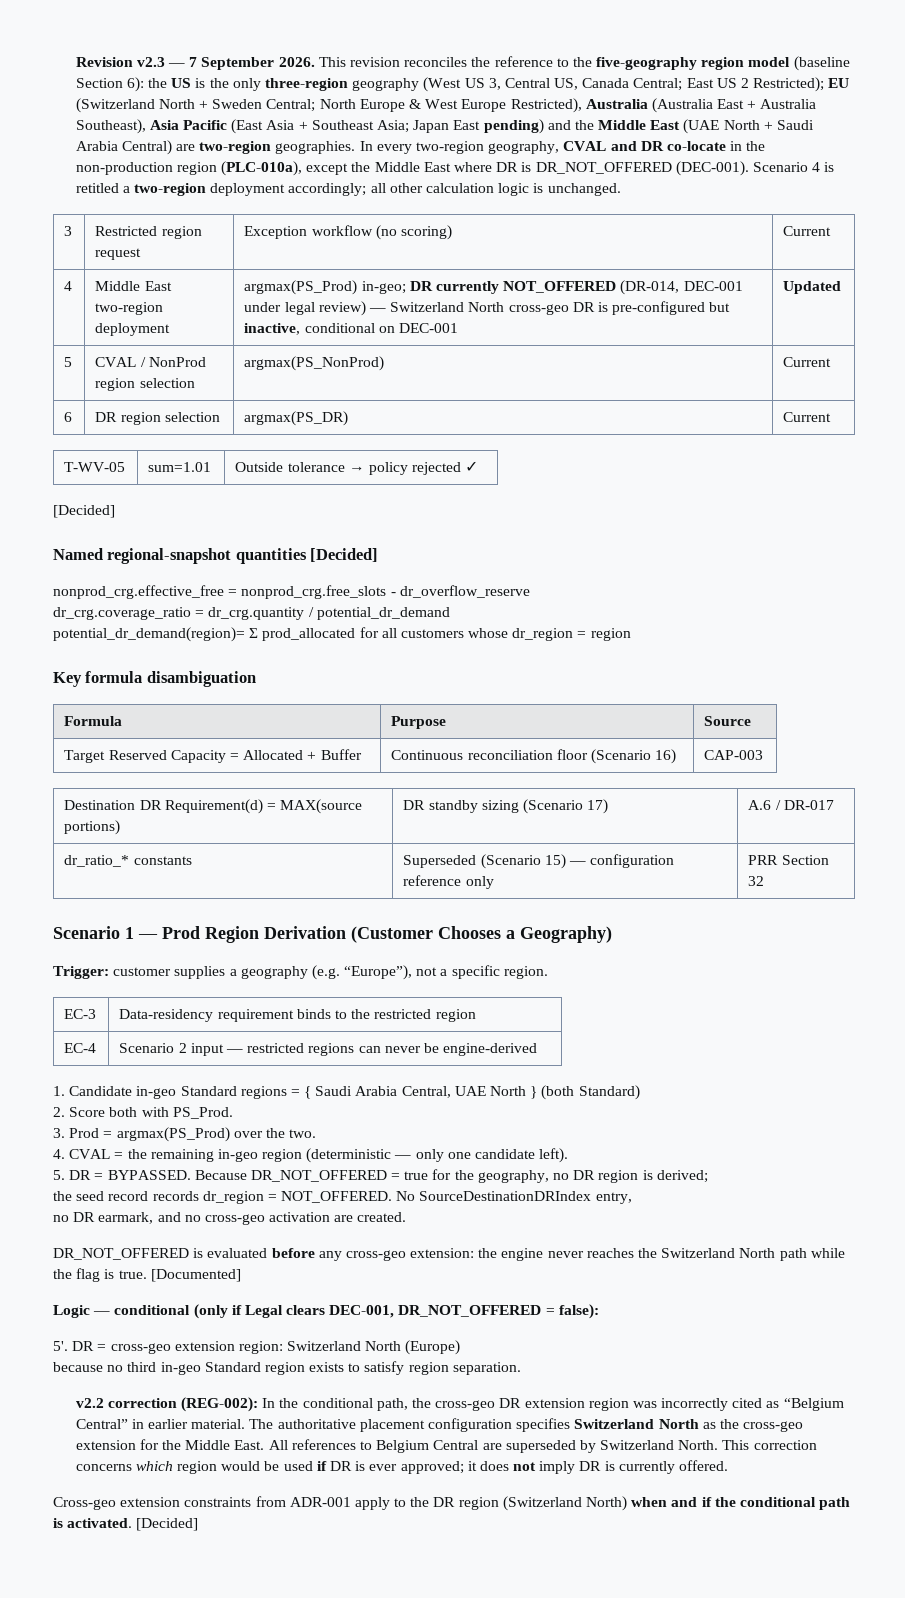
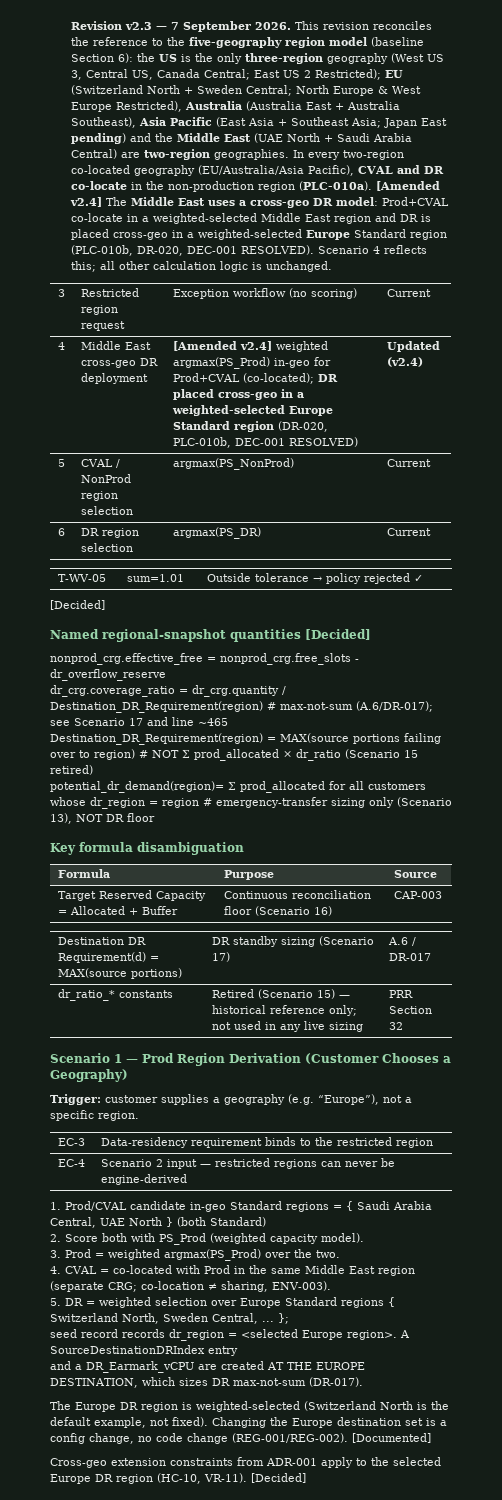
[488,141,560,154] geography, -> [70,165,354,176] co-located geography (EU/Australia/Asia Pacific),
[221,161,835,176] [75,183,367,196] (PLC-010a), except the Middle East where DR is DR_NOT_OFFERED (DEC-001). Scenario 4 is retitled a two-region deployment accordingly; -> [298,181,440,191] [69,197,449,208] [70,213,431,224] [70,229,447,240] [70,245,427,256] [70,261,96,272] (PLC-010a). [Amended v2.4] The Middle East uses a cross-geo DR model: Prod+CVAL co-locate in a weighted-selected Middle East region and DR is placed cross-geo in a weighted-selected Europe Standard region (PLC-010b, DR-020, DEC-001 RESOLVED). Scenario 4 reflects this;
[95,302,164,315] two-region -> [80,358,158,368] cross-geo DR
[244,280,743,295] [244,301,731,316] [244,323,458,335] argmax(PS_Prod) in-geo; DR currently NOT_OFFERED (DR-014, DEC-001 under legal review) — Switzerland North cross-geo DR is pre-configured but inactive, conditional on DEC-001 -> [172,341,328,352] [172,357,331,369] [172,373,338,384] [172,389,304,400] [171,405,333,416] [172,421,328,432] [172,437,358,448] [Amended v2.4] weighted argmax(PS_Prod) in-geo for Prod+CVAL (co-located); DR placed cross-geo in a weighted-selected Europe Standard region (DR-020, PLC-010b, DEC-001 RESOLVED)
(842, 287) none -> [386,357,423,367] (v2.4)
[316,607,450,620] potential_dr_demand -> [50,701,433,713] [50,717,228,726] [50,733,441,745] [50,749,418,761] [50,765,93,775] Destination_DR_Requirement(region) # max-not-sum (A.6/DR-017); see Scenario 17 and line ~465 // Destination_DR_Requirement(region) = MAX(source portions failing over to region) # NOT Σ prod_allocated × dr_ratio (Scenario 15 retired)
(631, 634) none -> [203,797,452,808] [50,813,155,824] # emergency-transfer sizing only (Scenario 13), NOT DR floor
[403,855,477,868] Superseded -> [211,989,254,998] Retired
[590,854,675,868] [403,875,494,889] configuration reference only -> [211,1005,357,1016] [211,1021,363,1032] historical reference only; not used in any live sizing
[69,1086,133,1096] Candidate -> [65,1201,186,1211] Prod/CVAL candidate
[172,1107,233,1119] PS_Prod. -> [159,1233,364,1245] PS_Prod (weighted capacity model).
(113, 1134) none -> [108,1249,160,1260] weighted
[127,1148,569,1163] [53,1169,708,1183] [53,1191,72,1201] the remaining in-geo region (deterministic — only one candidate left). // 5. DR = BYPASSED. Because DR_NOT_OFFERED = true for the geography, no DR region is derived; // the -> [113,1265,415,1276] [50,1281,331,1292] [50,1297,395,1308] [50,1313,289,1324] co-located with Prod in the same Middle East region (separate CRG; co-location ≠ sharing, ENV-003). // 5. DR = weighted selection over Europe Standard regions { Switzerland North, Sweden Central, ... }; //
[281,1191,632,1204] [53,1212,407,1225] [53,1248,845,1261] [53,1268,241,1282] [53,1304,599,1319] [53,1340,461,1355] [53,1361,521,1375] [75,1397,844,1412] [75,1418,804,1432] [75,1439,817,1453] [75,1460,729,1474] NOT_OFFERED. No SourceDestinationDRIndex entry, // no DR earmark, and no cross-geo activation are created. // DR_NOT_OFFERED is evaluated before any cross-geo extension: the engine never reaches the Switzerland North path while the flag is true. [Documented] // Logic — conditional (only if Legal clears DEC-001, DR_NOT_OFFERED = false): // 5'. DR = cross-geo extension region: Switzerland North (Europe) // because no third in-geo Standard region exists to satisfy region separation. // v2.2 correction (REG-002): In the conditional path, the cross-geo DR extension region was incorrectly cited as “Belgium Central” in earlier material. The authoritative placement configuration specifies Switzerland North as the cross-geo extension for the Middle East. All references to Belgium Central are superseded by Switzerland North. This correction concerns which region would be used if DR is ever approved; it does not imply DR is currently offered. -> [241,1329,410,1340] [50,1345,238,1356] [50,1361,365,1373] [50,1377,363,1388] [50,1401,449,1412] [50,1417,447,1428] [50,1433,431,1444] <selected Europe region>. A SourceDestinationDRIndex entry // and a DR_Earmark_vCPU are created AT THE EUROPE DESTINATION, which sizes DR max-not-sum (DR-017). // The Europe DR region is weighted-selected (Switzerland North is the default example, not fixed). Changing the Europe destination set is a config change, no code change (REG-001/REG-002). [Documented]
[433,1496,851,1511] [53,1518,133,1528] DR region (Switzerland North) when and if the conditional path is activated. -> [393,1457,441,1466] [50,1473,247,1484] selected Europe DR region (HC-10, VR-11).

